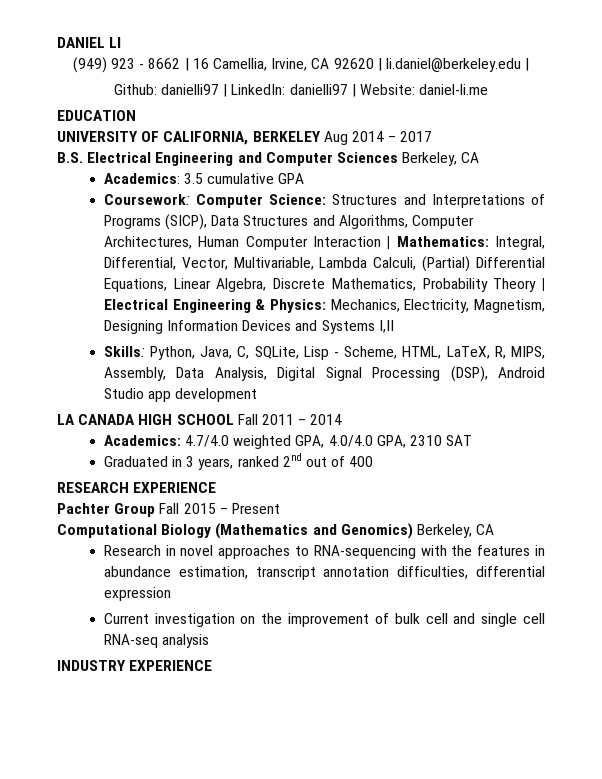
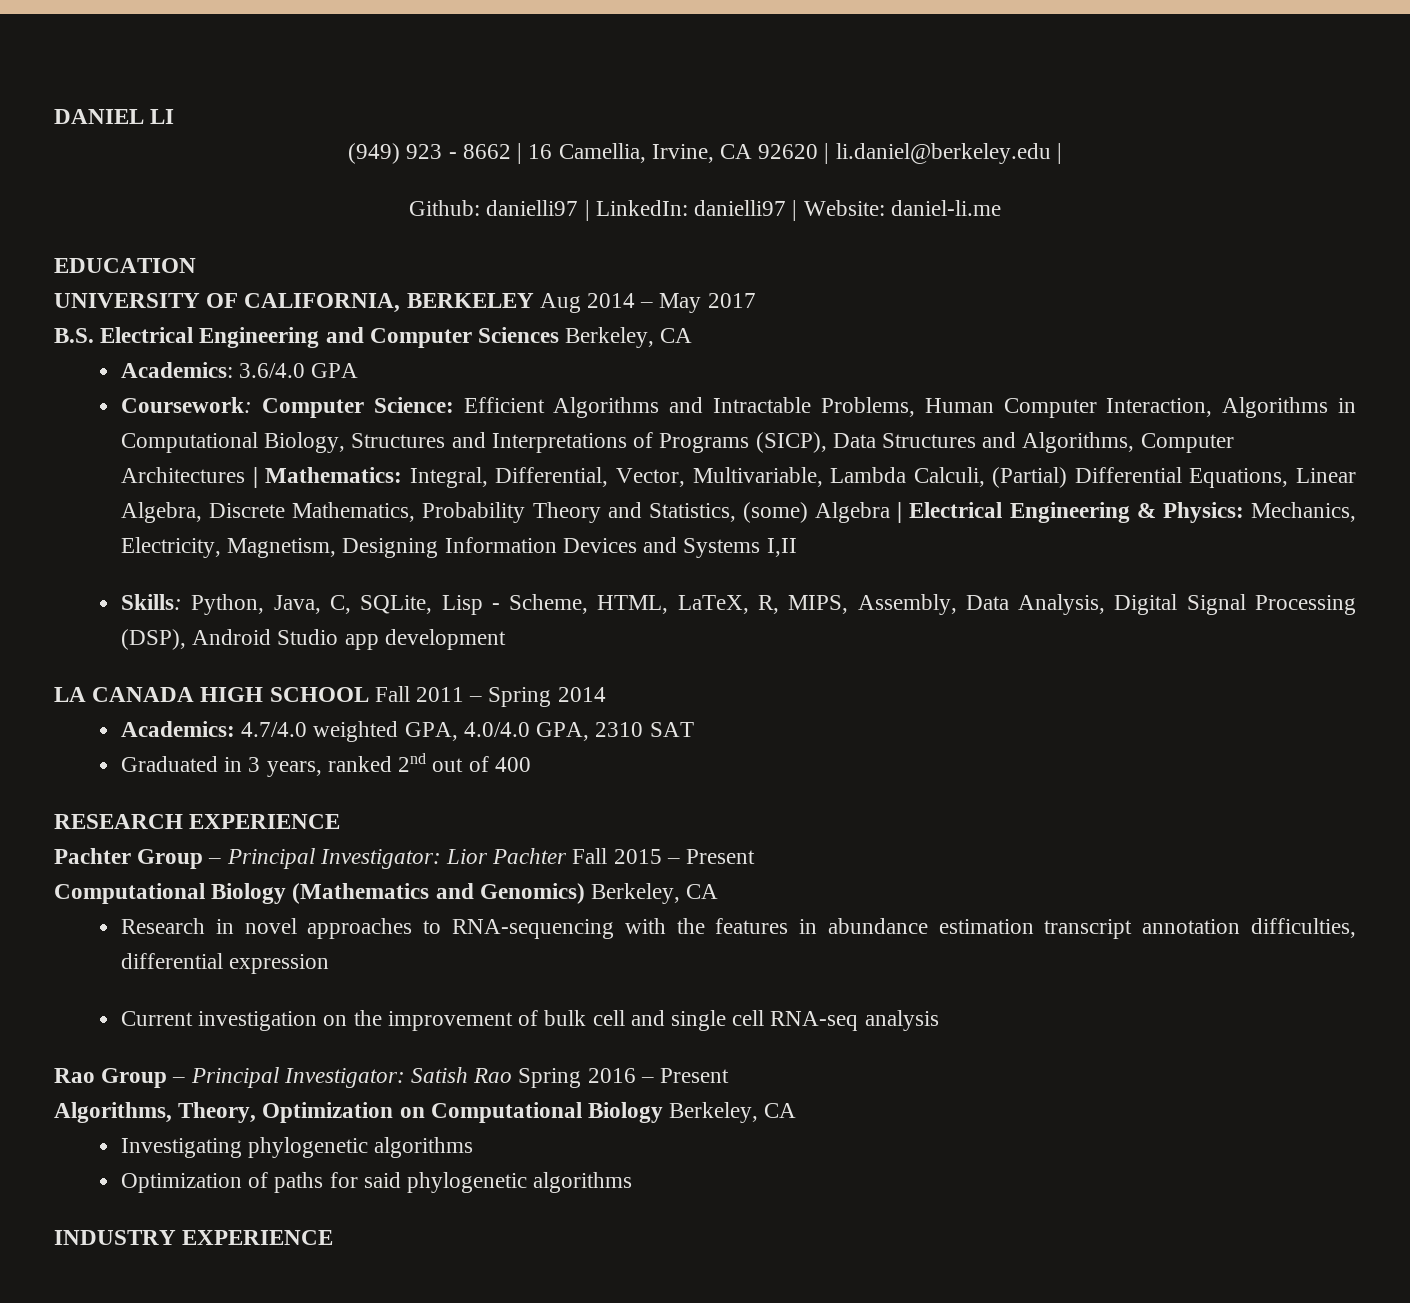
(397, 139) none -> [659,293,702,313] May
[184,173,275,184] 3.5 cumulative -> [239,363,306,378] 3.6/4.0
(327, 199) none -> [463,397,1357,418] [121,432,346,453] Efficient Algorithms and Intractable Problems, Human Computer Interaction, Algorithms in Computational Biology,
[103,236,381,250] Architectures, Human Computer Interaction -> [121,467,246,483] Architectures
(537, 285) none -> [607,502,891,523] and Statistics, (some) Algebra
(307, 422) none -> [488,687,552,707] Spring
(156, 510) none -> [208,848,568,869] – Principal Investigator: Lior Pachter
[178,566,248,579] estimation, -> [938,919,1034,934] estimation
(210, 641) none -> [54,1067,730,1088] [54,1102,797,1123] [121,1137,474,1158] [121,1172,633,1193] // Rao Group – Principal Investigator: Satish Rao Spring 2016 – Present // Algorithms, Theory, Optimization on Computational Biology Berkeley, CA // Investigating phylogenetic algorithms // Optimization of paths for said phylogenetic algorithms

